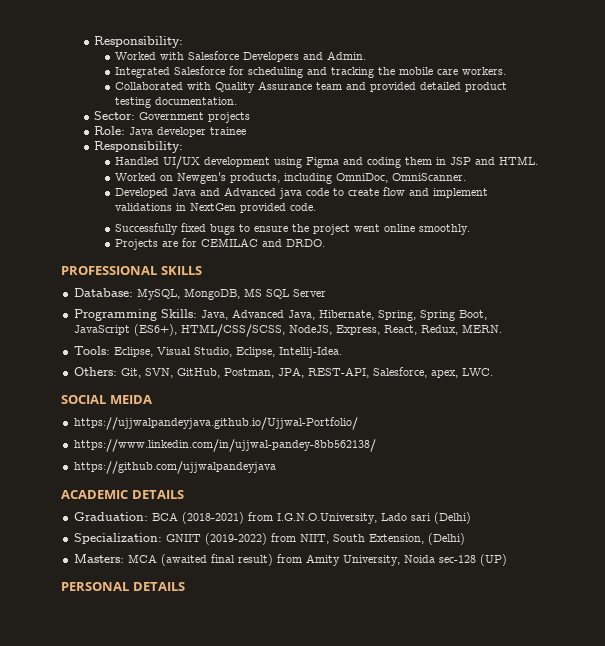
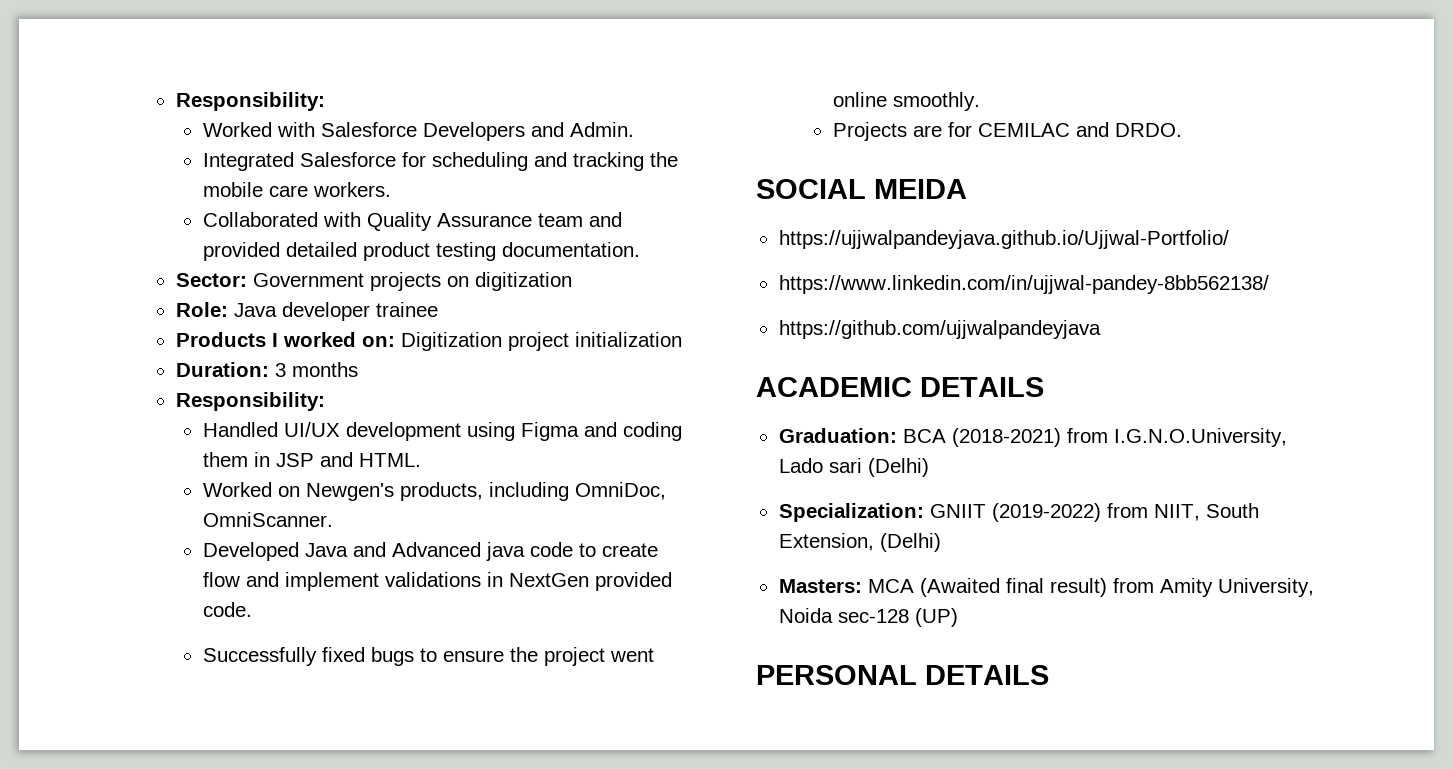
(251, 117) none -> [446,272,572,291] on digitization
(247, 131) none -> [175,332,682,351] [175,362,358,377] // Products I worked on: Digitization project initialization // Duration: 3 months
[61,266,202,275] [73,288,326,300] [73,309,487,321] [73,324,502,337] [73,346,342,358] [73,367,493,378] // PROFESSIONAL SKILLS // Database: MySQL, MongoDB, MS SQL Server // Programming Skills: Java, Advanced Java, Hibernate, Spring, Spring Boot, JavaScript (ES6+), HTML/CSS/SCSS, NodeJS, Express, React, Redux, MERN. // Tools: Eclipse, Visual Studio, Eclipse, Intellij-Idea. // Others: Git, SVN, GitHub, Postman, JPA, REST-API, Salesforce, apex, LWC. -> (1182, 130) none
[160,554,207,566] (awaited -> [919,578,1000,597] (Awaited

